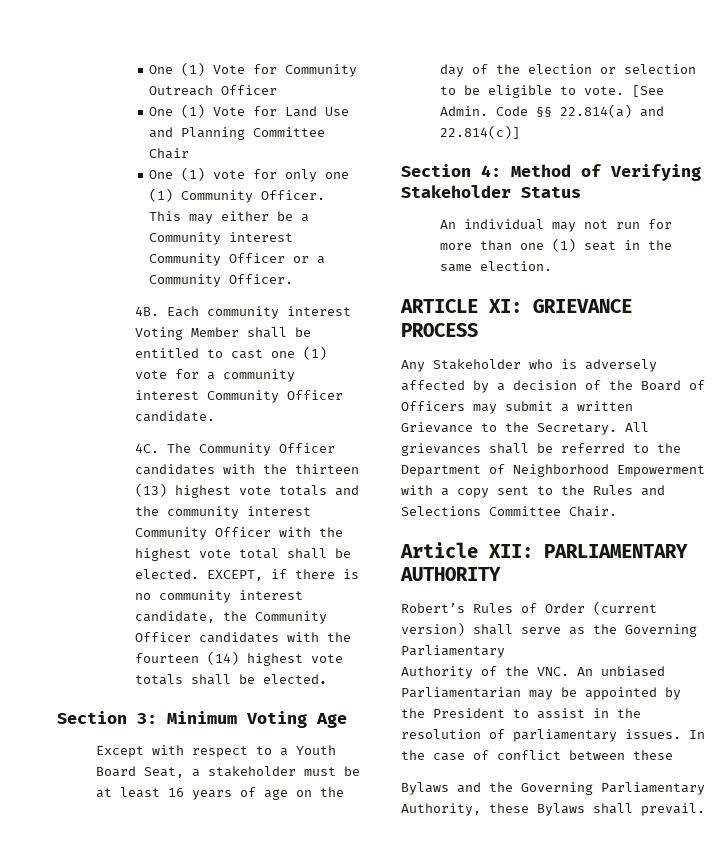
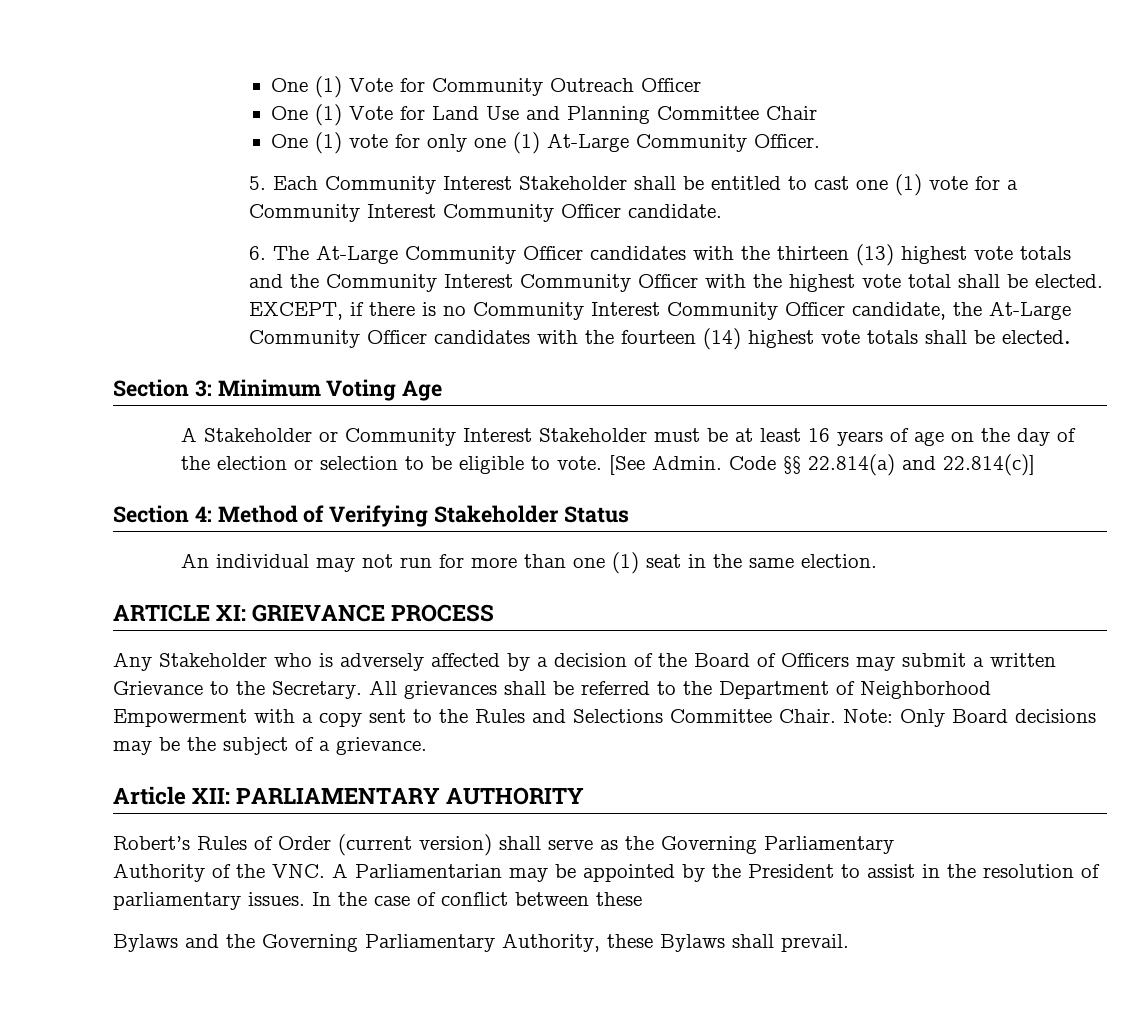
[181,190,326,203] [149,211,310,224] [149,232,294,245] [149,253,326,266] [149,274,294,287] [135,306,352,319] [135,327,240,340] Community Officer. This may either be a Community interest Community Officer or a Community Officer. // 4B. Each community interest Voting Member -> [547,133,821,152] [248,176,627,194] At-Large Community Officer. // 5. Each Community Interest Stakeholder
[223,369,296,382] [135,390,200,400] community interest -> [248,204,436,222] Community Interest
[135,443,192,453] 4C. The -> [248,245,398,264] 6. The At-Large
[167,506,312,519] community interest -> [325,274,513,292] Community Interest
[159,590,304,603] community interest -> [472,302,845,320] Community Interest Community Officer
(248, 616) none -> [988,301,1071,320] At-Large
[96,745,337,758] [96,766,297,778] Except with respect to a Youth Board Seat, a stakeholder -> [180,427,647,446] A Stakeholder or Community Interest Stakeholder
(617, 511) none -> [843,709,1096,727] [113,737,427,755] Note: Only Board decisions may be the subject of a grievance.
[577,666,665,677] An unbiased -> [332,863,348,878] A

